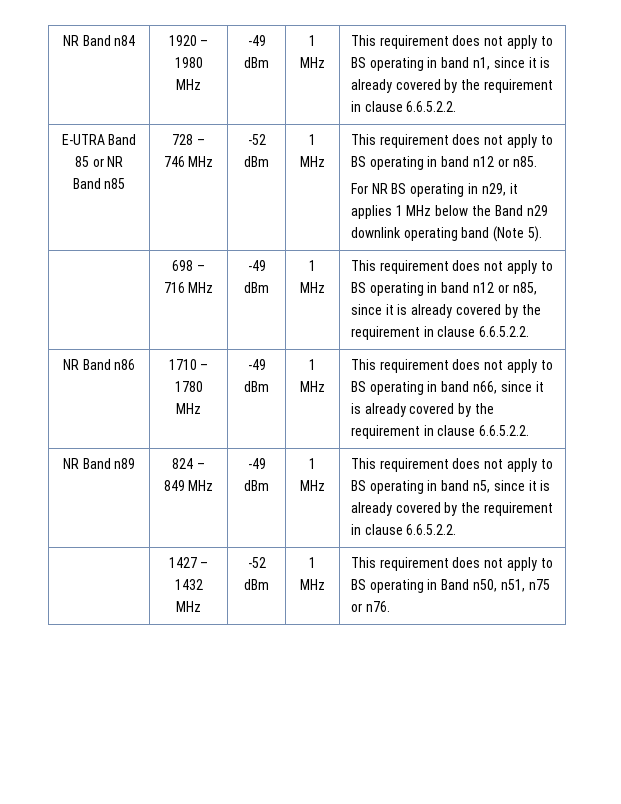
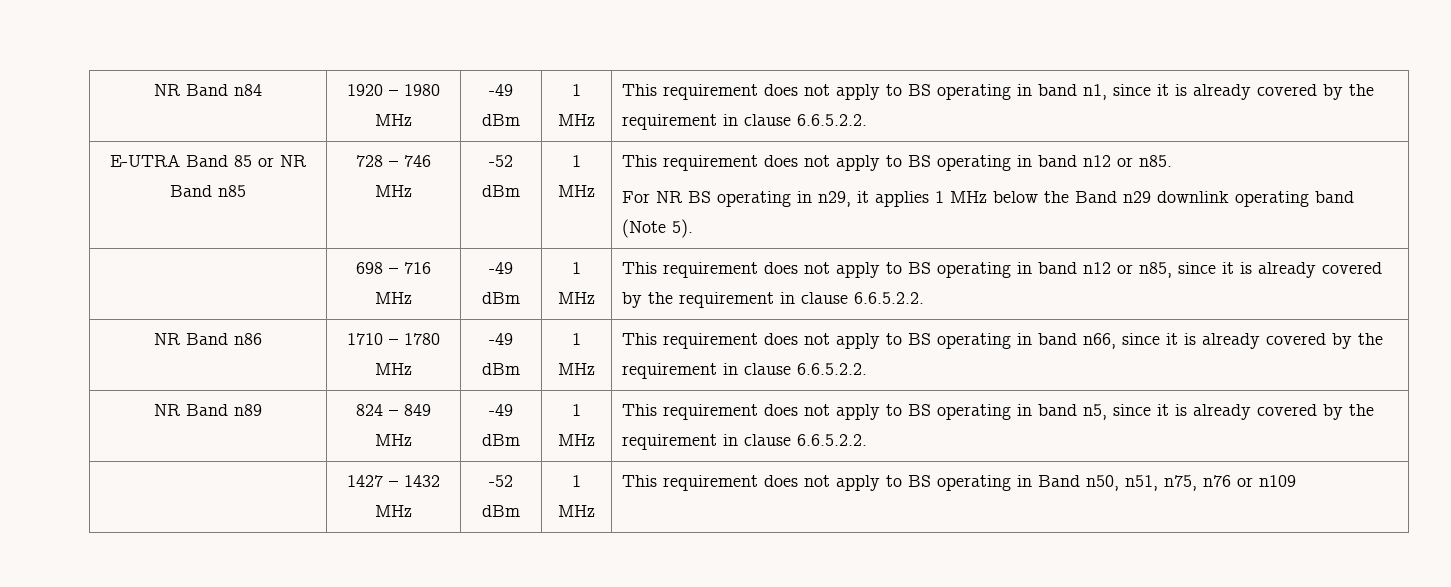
[528,579,550,590] [350,601,390,612] n75 or n76. -> [1163,475,1296,491] n75, n76 or n109

